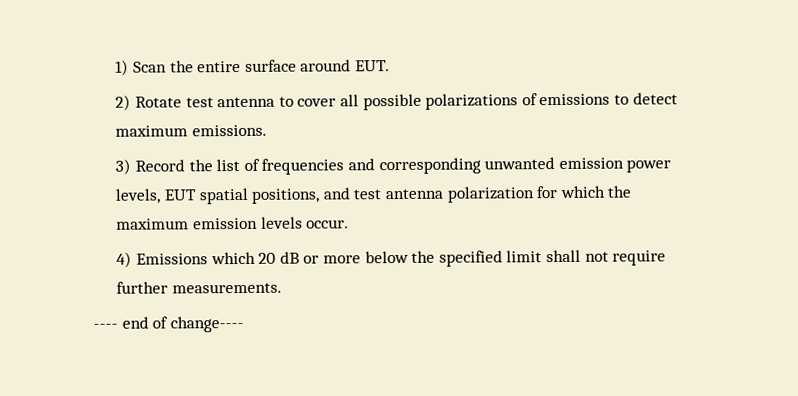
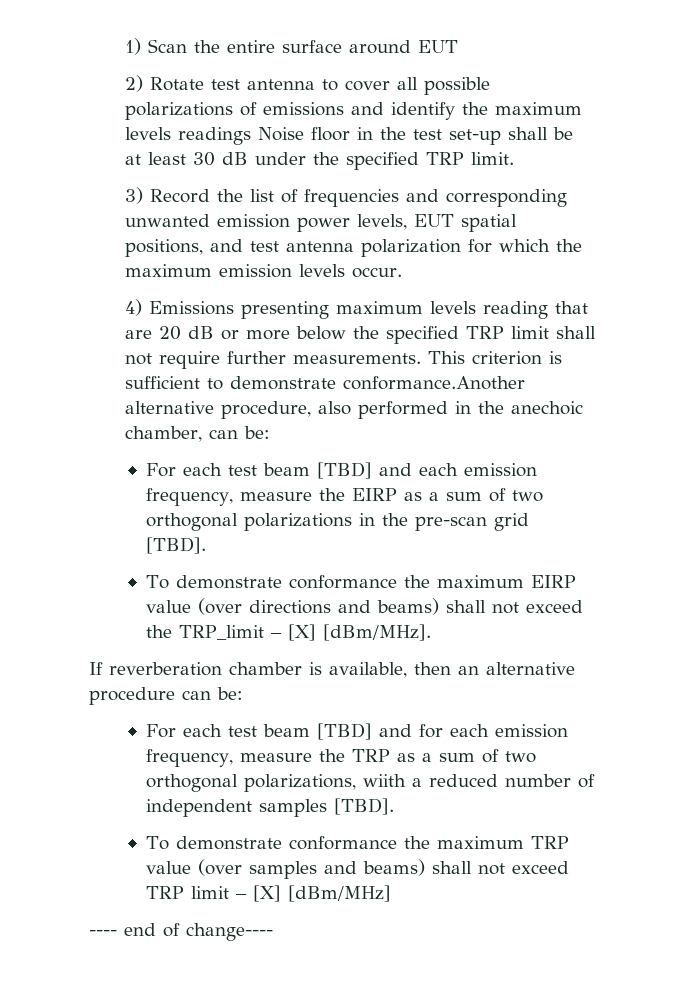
[354,60,390,72] EUT. -> [418,40,459,53] EUT
[613,92,678,105] [115,124,268,137] to detect maximum emissions. -> [351,102,583,120] [125,127,574,145] [125,152,515,170] and identify the maximum levels readings Noise floor in the test set-up shall be at least 30 dB under the specified TRP limit.
[210,251,256,265] which -> [241,301,589,319] [125,330,153,339] presenting maximum levels reading that are
(503, 258) none -> [466,326,505,339] TRP
(283, 288) none -> [428,351,563,365] [125,376,526,390] [125,401,584,419] [125,426,271,442] [146,462,538,479] [146,488,544,506] [146,513,530,531] [146,537,207,554] [146,575,577,589] [146,598,584,615] [146,624,432,641] [89,662,575,678] [89,687,243,705] [146,723,569,740] [146,749,537,767] [146,774,596,792] [146,798,395,817] [146,836,570,850] [146,859,570,879] [146,885,392,902] This criterion is sufficient to demonstrate conformance.Another alternative procedure, also performed in the anechoic chamber, can be: // For each test beam [TBD] and each emission frequency, measure the EIRP as a sum of two orthogonal polarizations in the pre-scan grid [TBD]. // To demonstrate conformance the maximum EIRP value (over directions and beams) shall not exceed the TRP_limit – [X] [dBm/MHz]. // If reverberation chamber is available, then an alternative procedure can be: // For each test beam [TBD] and for each emission frequency, measure the TRP as a sum of two orthogonal polarizations, wiith a reduced number of independent samples [TBD]. // To demonstrate conformance the maximum TRP value (over samples and beams) shall not exceed TRP limit – [X] [dBm/MHz]

